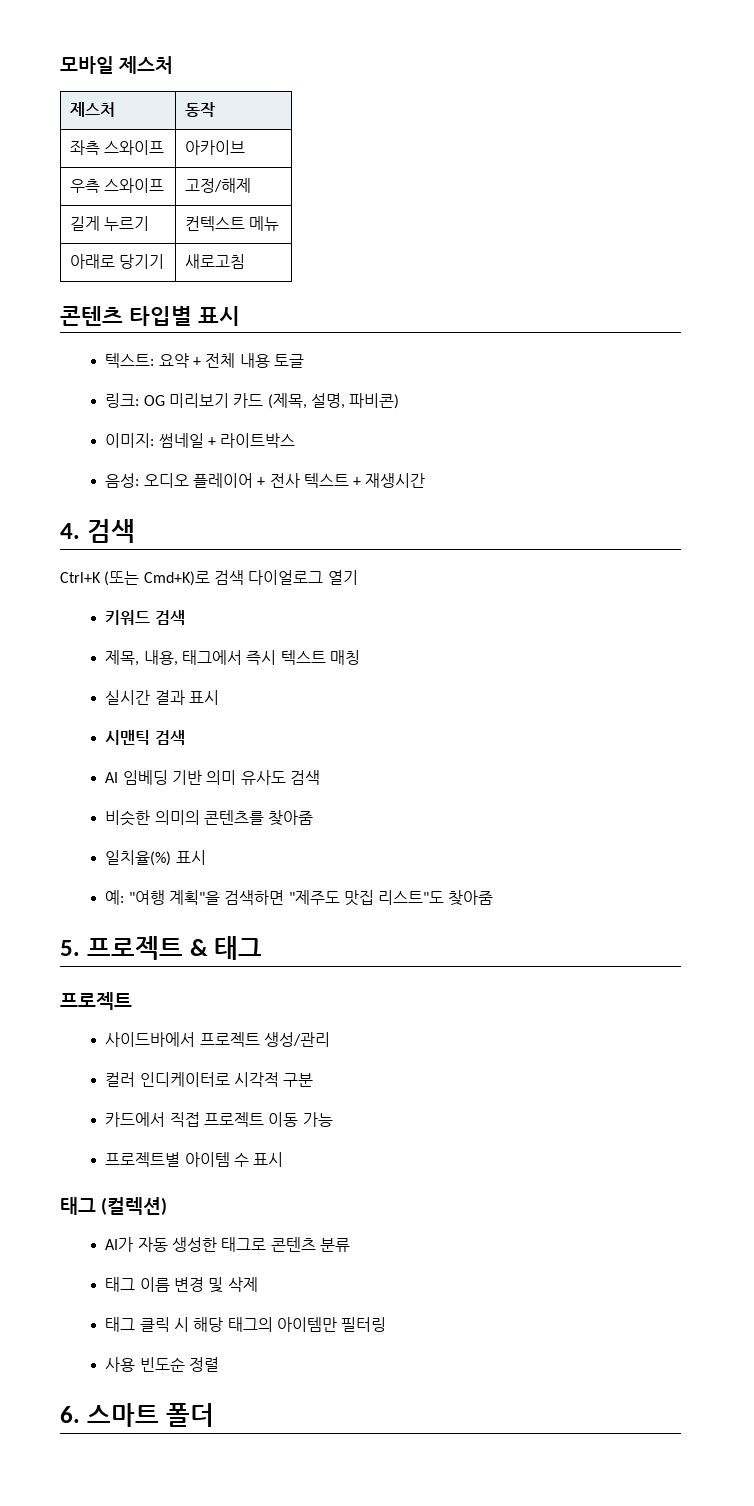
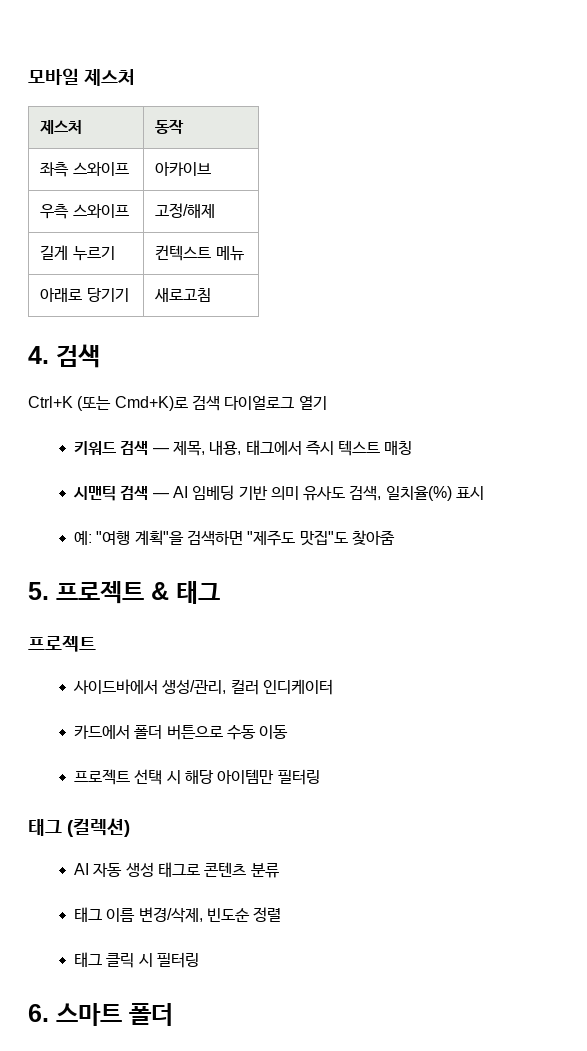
[60,306,240,326] [105,353,304,368] [105,393,400,409] [105,433,296,448] [105,473,426,488] // 콘텐츠 타입별 표시 // 텍스트: 요약 + 전체 내용 토글 // 링크: OG 미리보기 카드 (제목, 설명, 파비콘) // 이미지: 썸네일 + 라이트박스 // 음성: 오디오 플레이어 + 전사 텍스트 + 재생시간 -> (212, 295) none
(185, 617) // -> [152,448,169,453] —
[105,690,219,705] // 실시간 결과 표시 -> (413, 448) none
(185, 737) // -> [152,493,169,498] —
[289,770,320,785] [105,810,314,826] 검색 // 비슷한 의미의 콘텐츠를 찾아줌 // -> [349,485,382,501] 검색,
[343,890,445,906] 맛집 리스트"도 -> [299,530,348,546] 맛집"도
[199,1032,330,1047] [105,1072,314,1087] [105,1112,333,1127] [105,1152,284,1167] 프로젝트 생성/관리 // 컬러 인디케이터로 시각적 구분 // 카드에서 직접 프로젝트 이동 가능 // 프로젝트별 아이템 수 표시 -> [162,679,333,695] [73,725,289,740] [73,769,320,785] 생성/관리, 컬러 인디케이터 // 카드에서 폴더 버튼으로 수동 이동 // 프로젝트 선택 시 해당 아이템만 필터링
[105,1237,217,1252] AI가 자동 생성한 -> [73,862,154,877] AI 자동 생성
[173,1277,258,1293] 변경 및 삭제 -> [138,907,282,923] 변경/삭제, 빈도순 정렬
[193,1317,387,1332] [105,1357,219,1372] 해당 태그의 아이템만 필터링 // 사용 빈도순 정렬 -> [156,952,199,968] 필터링

